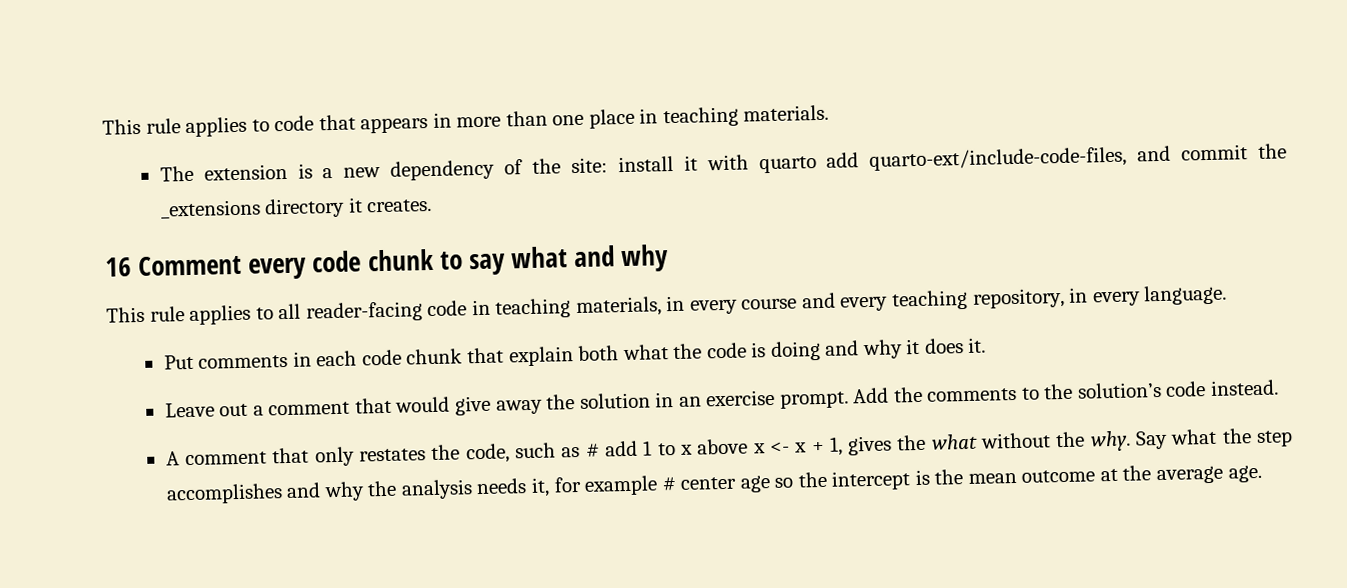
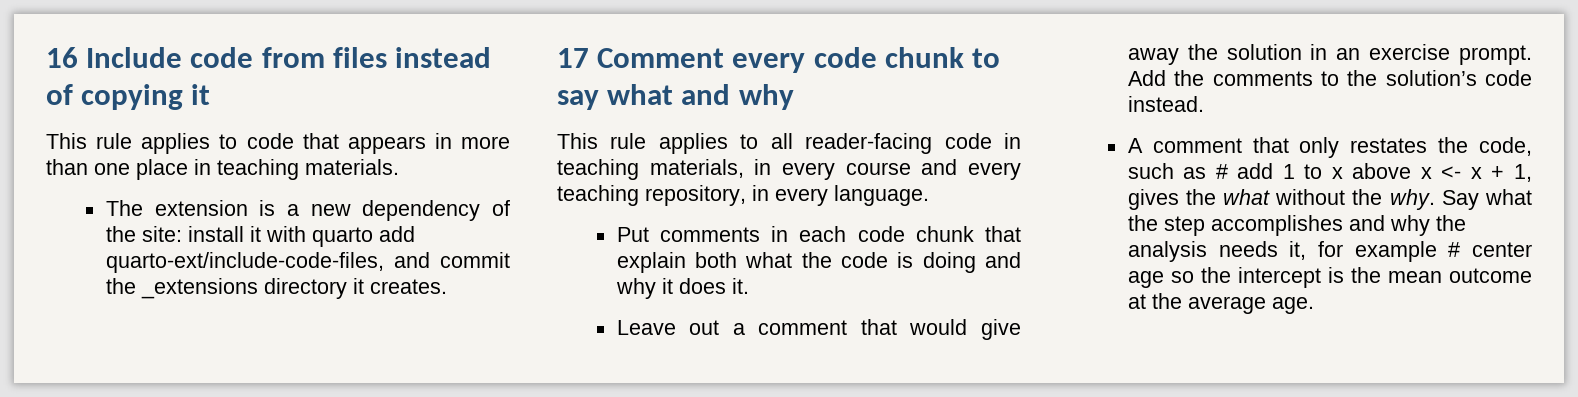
(102, 126) none -> [46,47,492,68] [46,84,211,110] 16 Include code from files instead of copying it //
[105,257,132,277] 16 -> [557,48,589,68] 17

